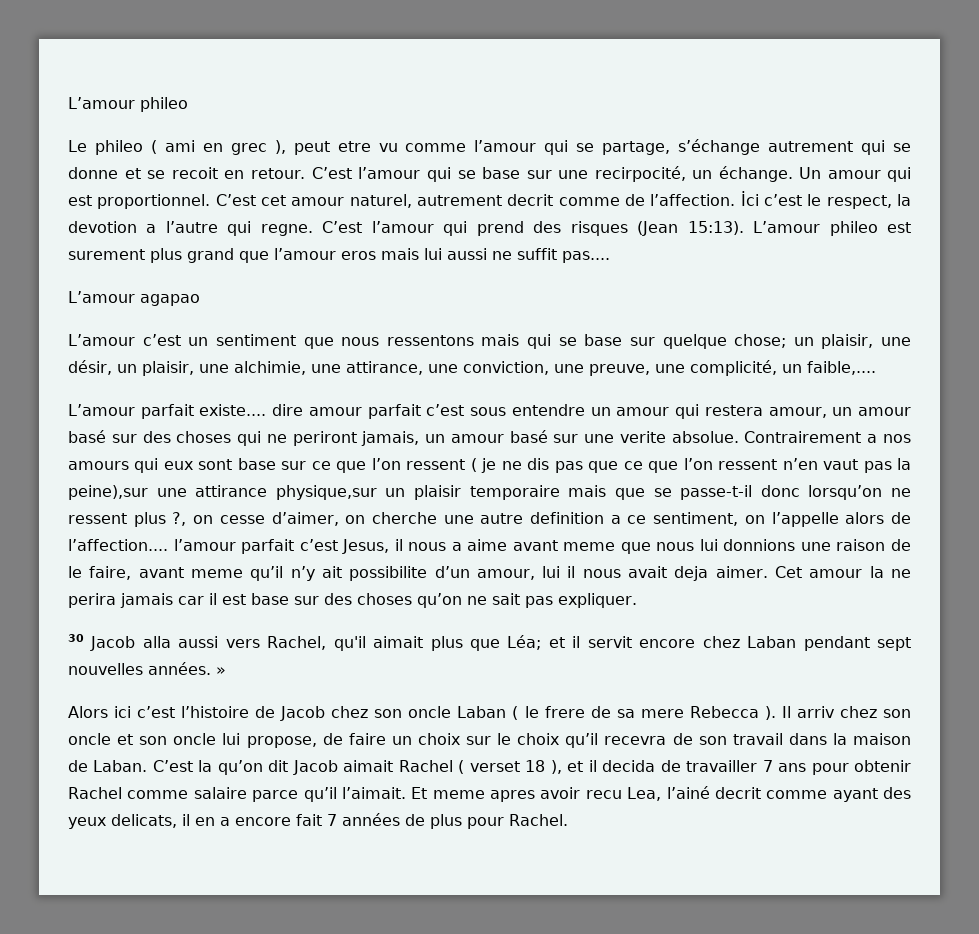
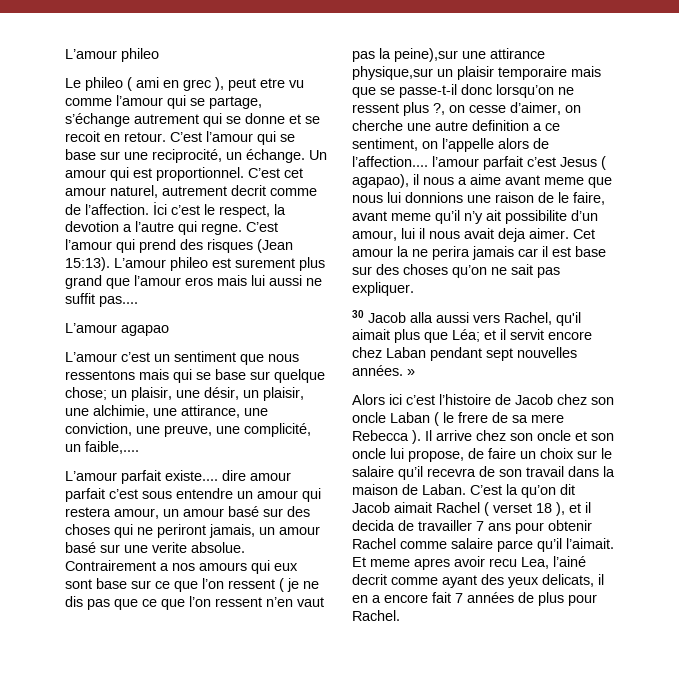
[594,166,686,182] recirpocité, -> [152,149,222,163] reciprocité,
[342,539,390,554] Jesus, -> [560,156,606,170] [352,174,409,188] Jesus ( agapao),
[796,706,834,718] arriv -> [436,430,472,441] arrive
[517,733,560,745] choix -> [352,466,394,477] salaire

